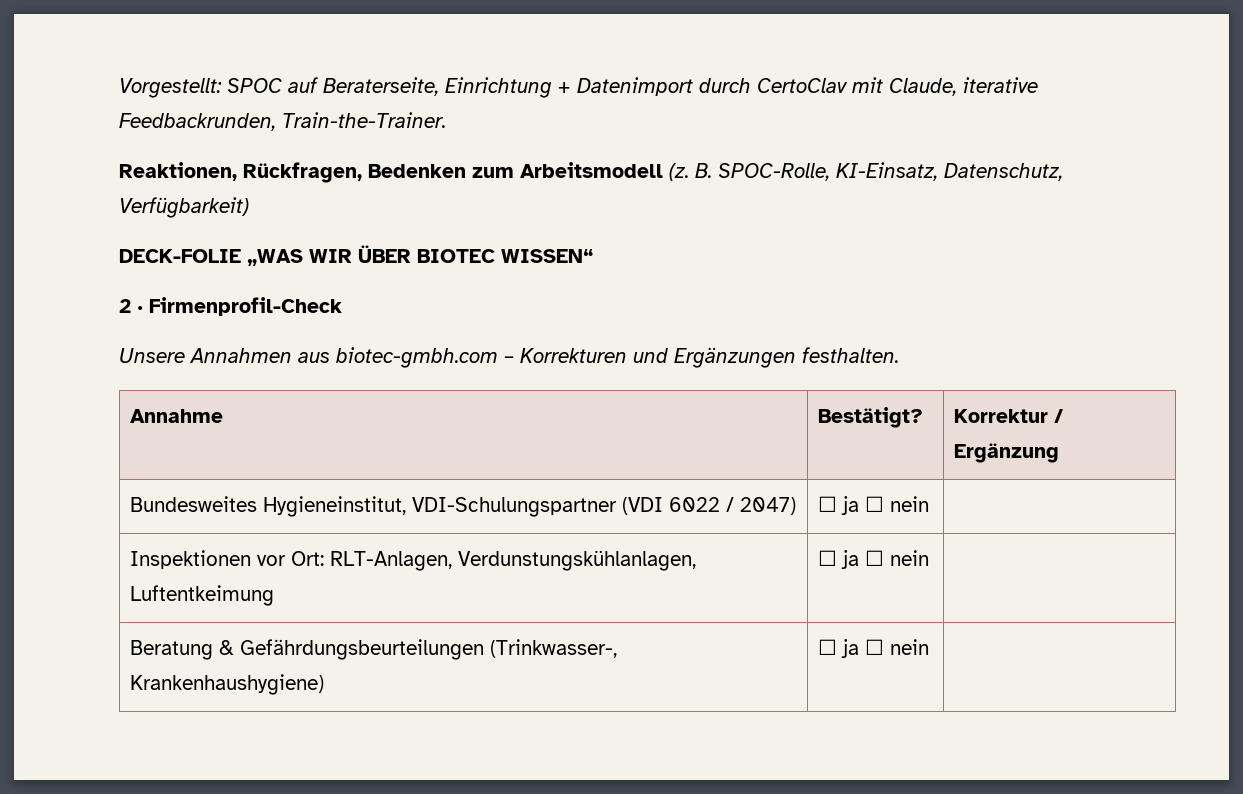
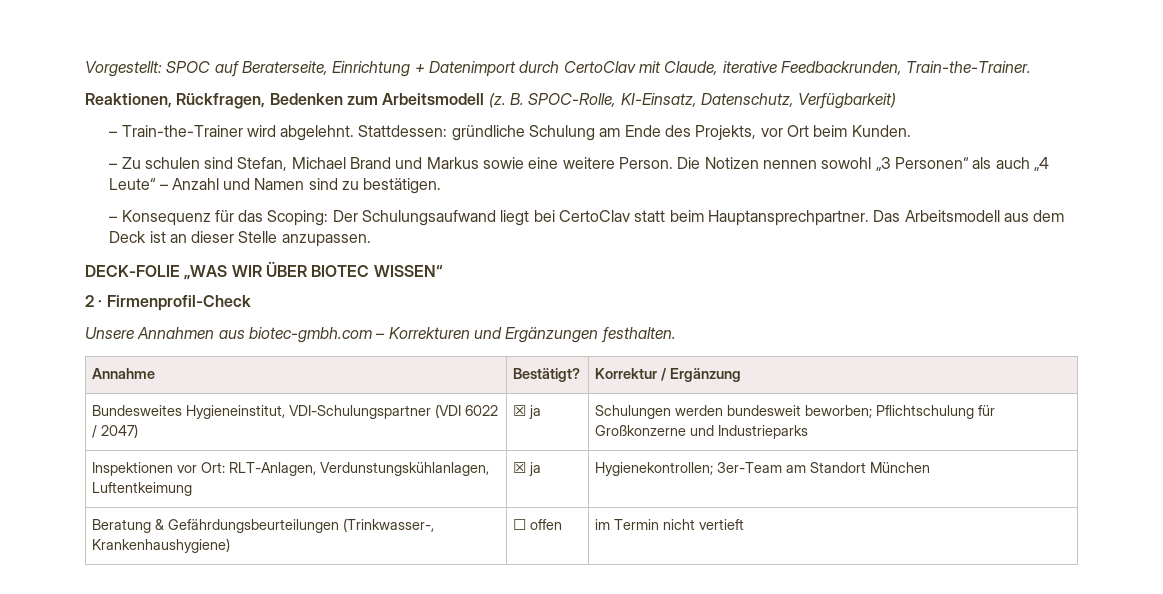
(249, 207) none -> [109,125,911,141] [109,157,1049,171] [109,178,442,194] [109,210,1065,226] [109,231,371,247] // – Train-the-Trainer wird abgelehnt. Stattdessen: gründliche Schulung am Ende des Projekts, vor Ort beim Kunden. // – Zu schulen sind Stefan, Michael Brand und Markus sowie eine weitere Person. Die Notizen nennen sowohl „3 Personen“ als auch „4 Leute“ – Anzahl und Namen sind zu bestätigen. // – Konsequenz für das Scoping: Der Schulungsaufwand liegt bei CertoClav statt beim Hauptansprechpartner. Das Arbeitsmodell aus dem Deck ist an dieser Stelle anzupassen.
[817,496,929,515] ☐ ja ☐ nein | -> [513,405,542,419] [595,405,996,419] [595,425,809,439] ☒ ja | Schulungen werden bundesweit beworben; Pflichtschulung für Großkonzerne und Industrieparks
[817,550,929,569] ☐ ja ☐ nein | -> [513,462,542,476] [595,462,931,476] ☒ ja | Hygienekontrollen; 3er-Team am Standort München
[840,639,929,658] ja ☐ nein | -> [530,519,563,530] [595,519,745,530] offen | im Termin nicht vertieft

